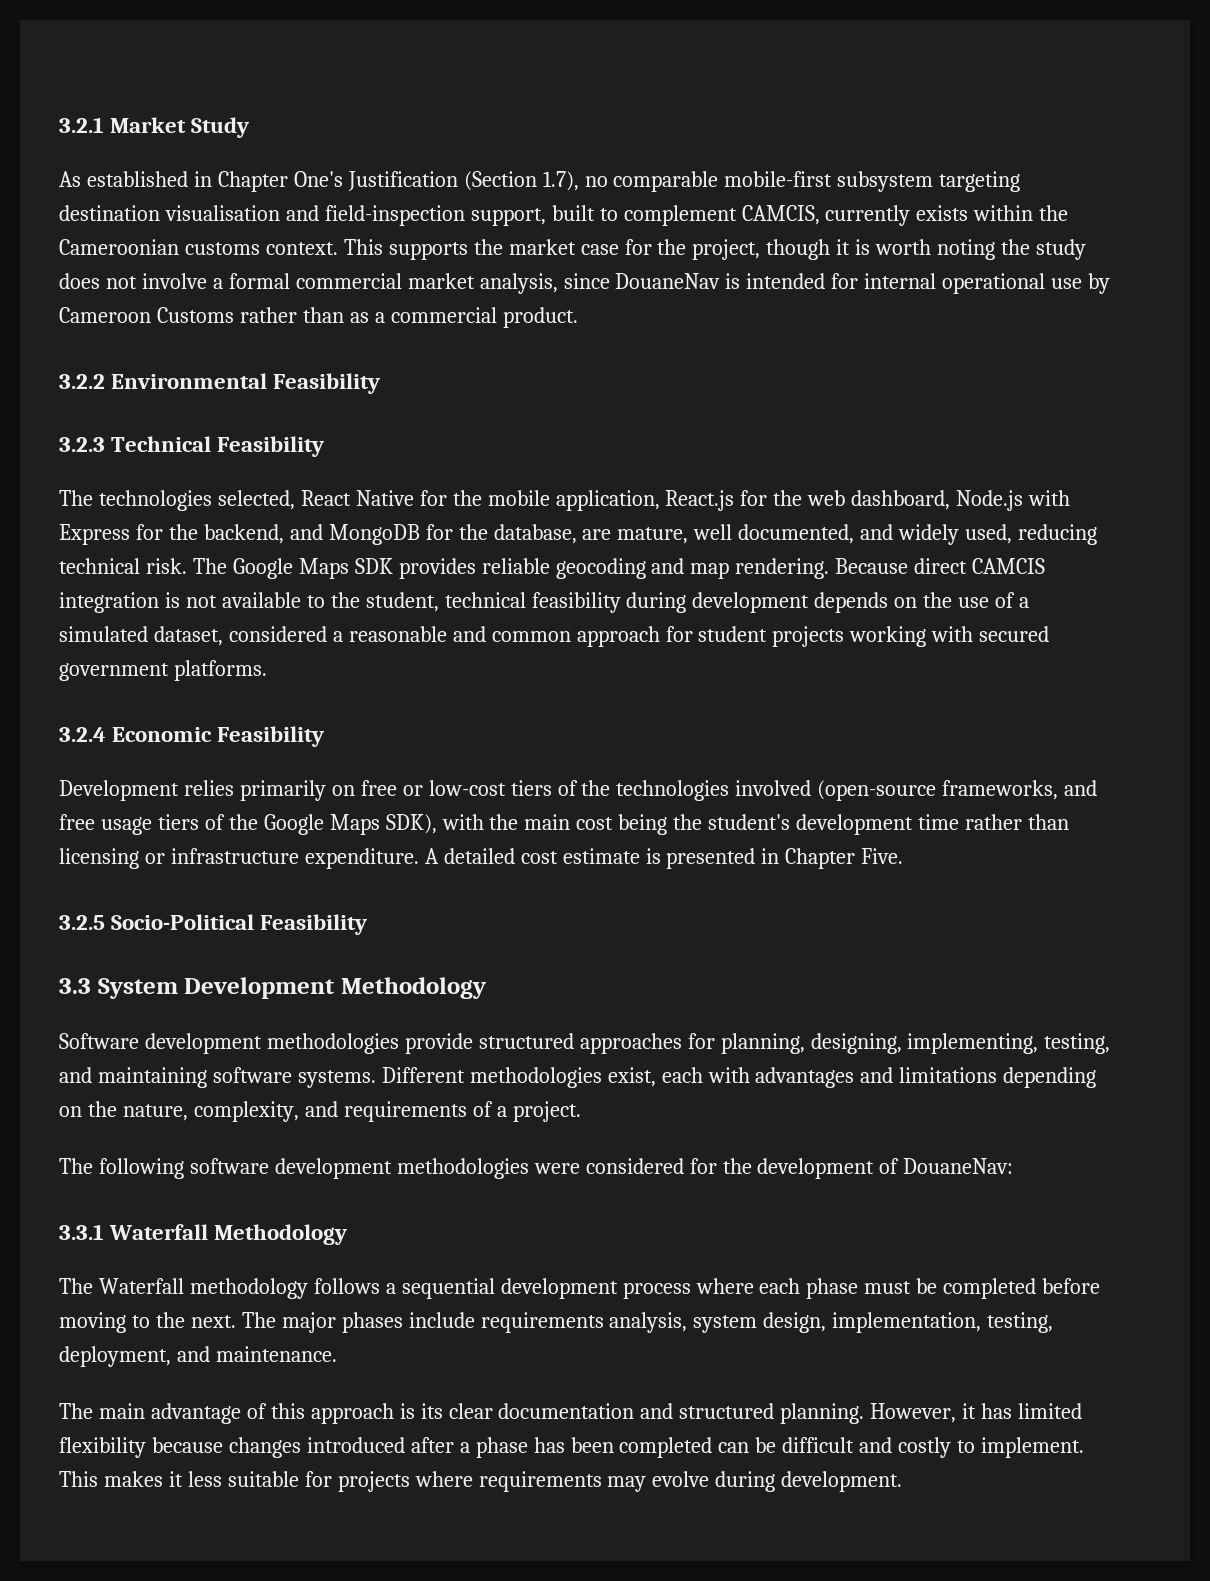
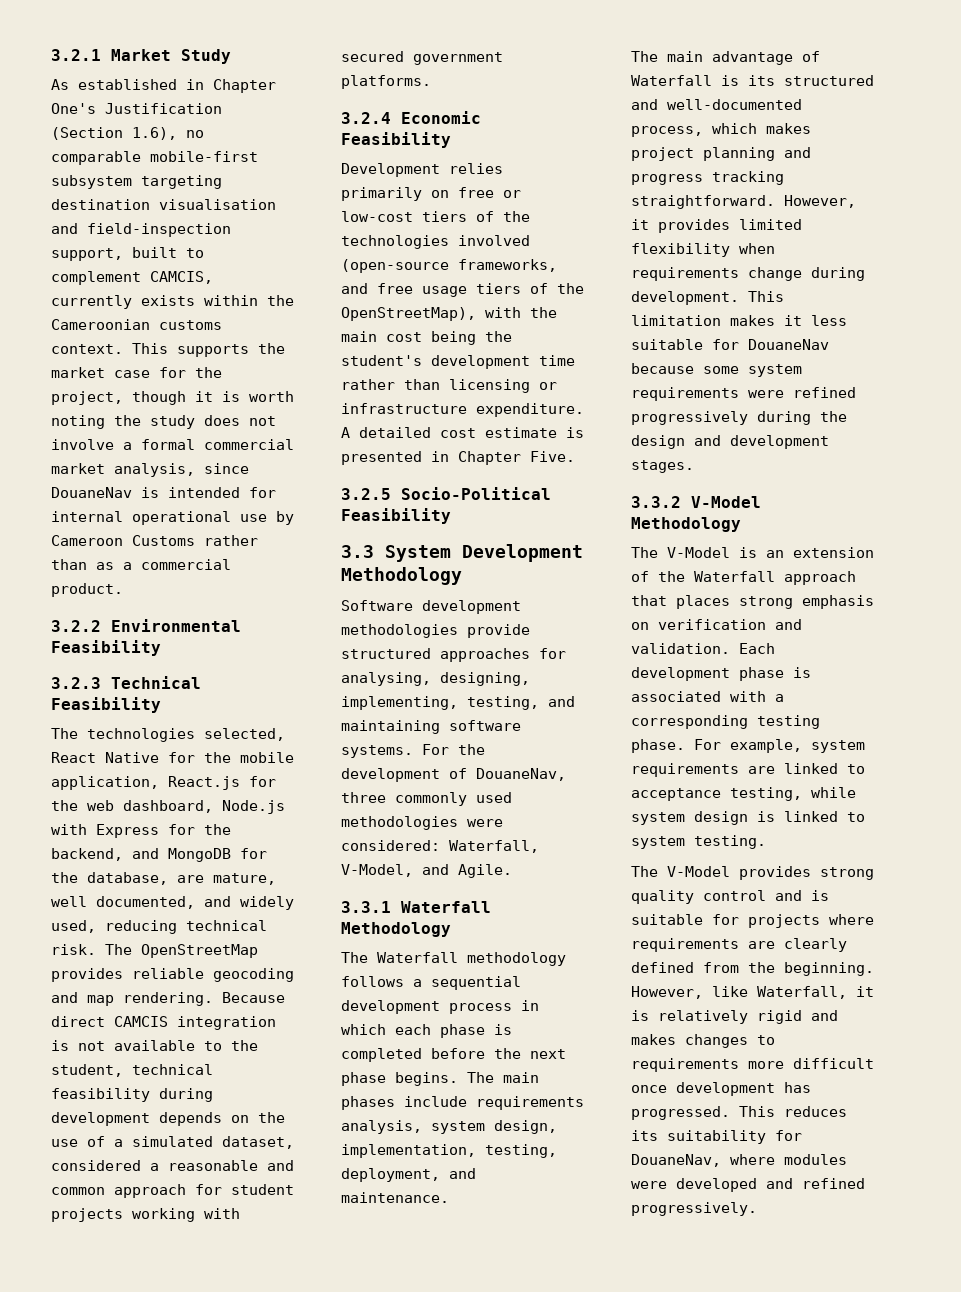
[542,171,579,191] 1.7), -> [132,127,177,140] 1.6),
[232,558,393,579] Google Maps SDK -> [141,944,258,958] OpenStreetMap
[263,814,437,835] Google Maps SDK), -> [341,307,476,321] OpenStreetMap),
[720,1033,805,1054] planning, -> [341,672,431,686] analysing,
[381,1067,1097,1088] [59,1101,581,1122] [59,1158,1014,1179] Different methodologies exist, each with advantages and limitations depending on the nature, complexity, and requirements of a project. // The following software development methodologies were considered for the development of DouaneNav: -> [422,744,485,755] [341,768,566,782] [341,792,512,806] [341,816,503,830] [341,840,539,853] [341,864,512,878] For the development of DouaneNav, three commonly used methodologies were considered: Waterfall, V-Model, and Agile.
[695,1278,1101,1299] [59,1312,336,1333] where each phase must be completed before moving to the next. The major -> [521,1000,539,1011] [341,1024,512,1038] [341,1048,566,1062] [341,1072,539,1086] in which each phase is completed before the next phase begins. The main
[270,1403,865,1424] this approach is its clear documentation and structured planning. -> [631,75,874,86] [631,99,802,110] [631,123,811,137] [631,147,811,161] [631,171,784,185] [631,195,775,209] Waterfall is its structured and well-documented process, which makes project planning and progress tracking straightforward.
[981,1403,1013,1419] has -> [658,219,730,233] provides
[151,1437,1085,1458] [59,1471,98,1487] because changes introduced after a phase has been completed can be difficult and costly to implement. This -> [739,243,775,254] [631,267,865,281] [631,291,784,305] [631,315,721,326] when requirements change during development. This limitation
[337,1471,903,1492] projects where requirements may evolve during development. -> [748,339,829,350] [631,363,802,377] [631,387,856,401] [631,411,847,425] [631,435,829,449] [631,460,694,473] [631,496,761,508] [631,517,741,532] [631,547,874,558] [631,571,856,585] [631,595,874,609] [631,619,802,630] [631,643,775,654] [631,667,811,681] [631,691,784,702] [631,715,820,729] [631,739,865,753] [631,763,865,777] [631,787,856,801] [631,811,865,825] [631,835,766,849] [631,866,874,880] [631,890,829,904] [631,914,874,928] [631,938,847,952] [631,962,874,976] [631,986,874,999] [631,1010,838,1024] [631,1034,775,1048] [631,1058,874,1072] [631,1082,811,1096] [631,1106,847,1120] [631,1130,802,1144] [631,1154,847,1167] [631,1178,865,1192] [631,1202,757,1216] DouaneNav because some system requirements were refined progressively during the design and development stages. // 3.3.2 V-Model Methodology // The V-Model is an extension of the Waterfall approach that places strong emphasis on verification and validation. Each development phase is associated with a corresponding testing phase. For example, system requirements are linked to acceptance testing, while system design is linked to system testing. // The V-Model provides strong quality control and is suitable for projects where requirements are clearly defined from the beginning. However, like Waterfall, it is relatively rigid and makes changes to requirements more difficult once development has progressed. This reduces its suitability for DouaneNav, where modules were developed and refined progressively.

